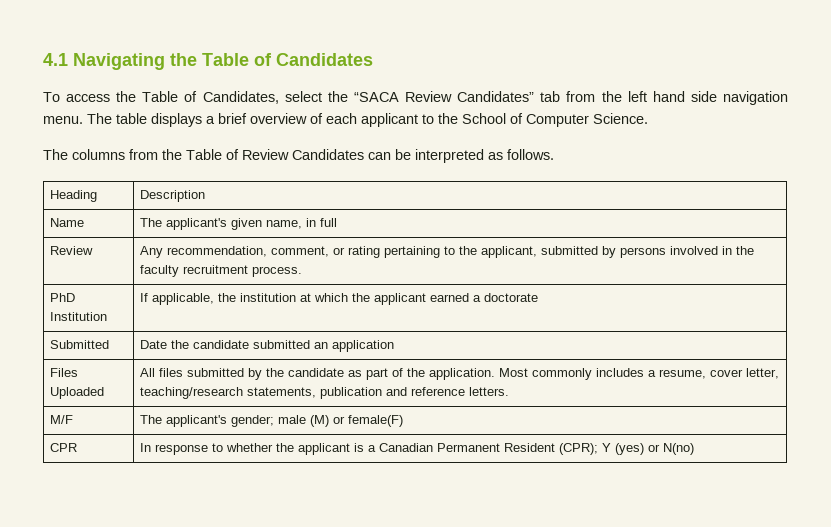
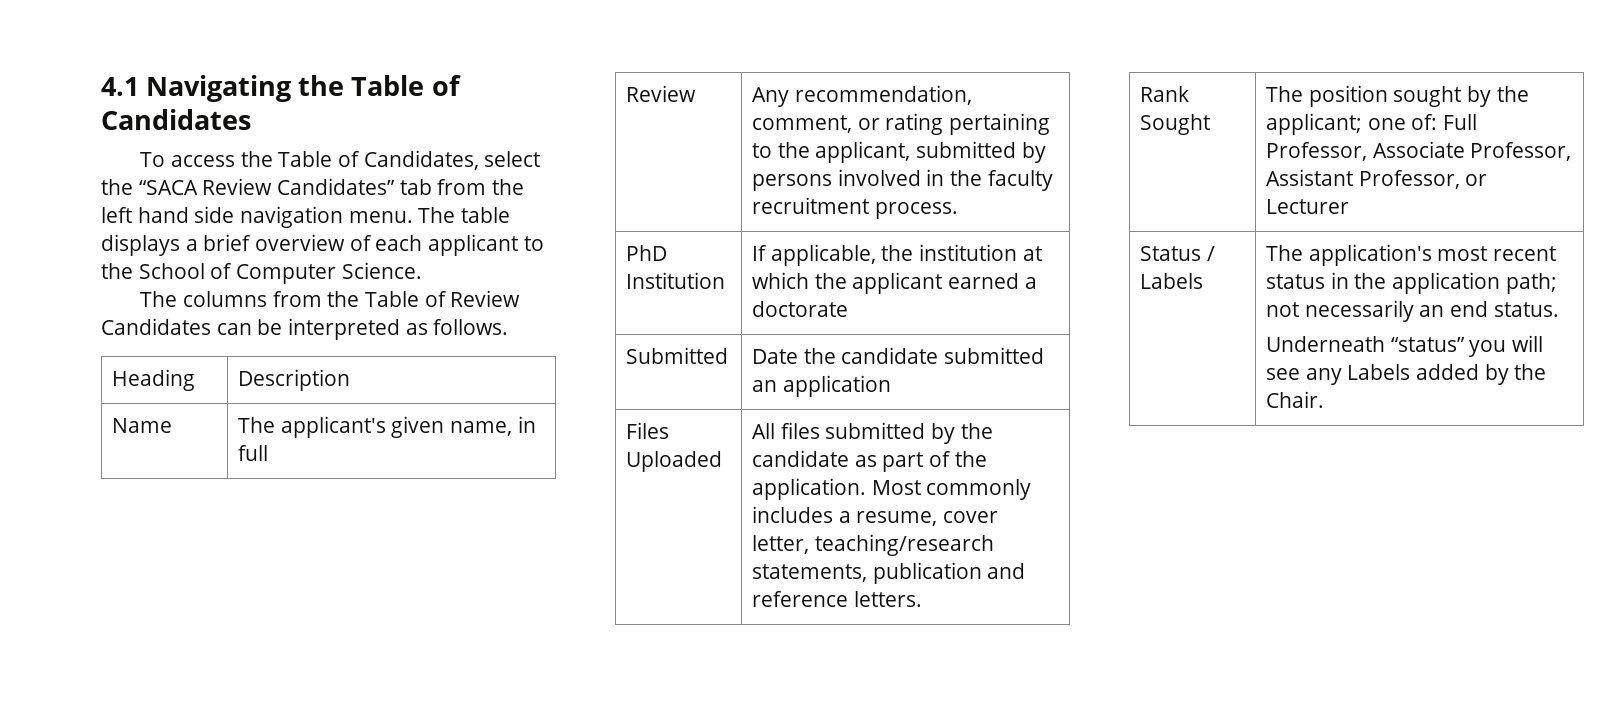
[50,415,74,424] [140,415,404,427] [50,443,78,452] [140,443,695,455] M/F | The applicant's gender; male (M) or female(F) // CPR | In response to whether the applicant is a Canadian Permanent Resident (CPR); Y (yes) or N(no) -> [1139,86,1189,102] [1139,114,1210,135] [1265,85,1529,107] [1265,113,1477,135] [1265,141,1572,161] [1265,169,1488,189] [1265,199,1349,214] [1139,246,1215,261] [1139,273,1203,289] [1265,244,1556,266] [1265,272,1557,294] [1265,300,1559,322] [1265,335,1543,357] [1265,364,1547,385] [1265,391,1324,408] Rank Sought | The position sought by the applicant; one of: Full Professor, Associate Professor, Assistant Professor, or Lecturer // Status / Labels | The application's most recent status in the application path; not necessarily an end status. // Underneath “status” you will see any Labels added by the Chair.

